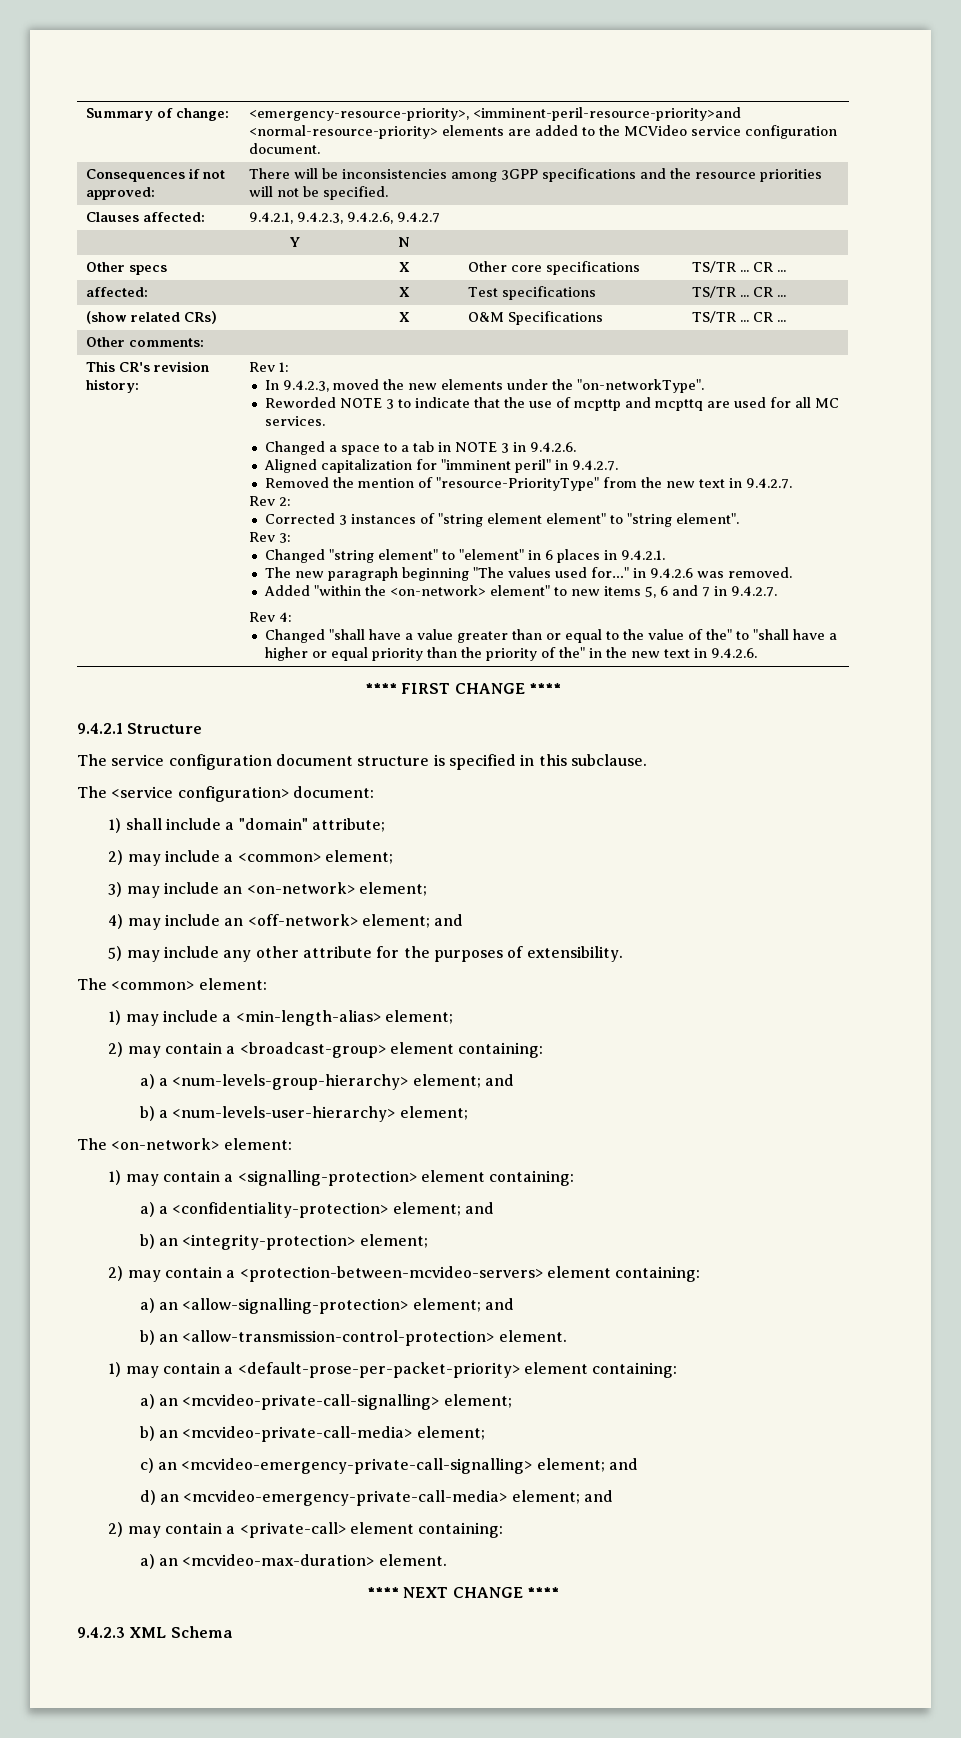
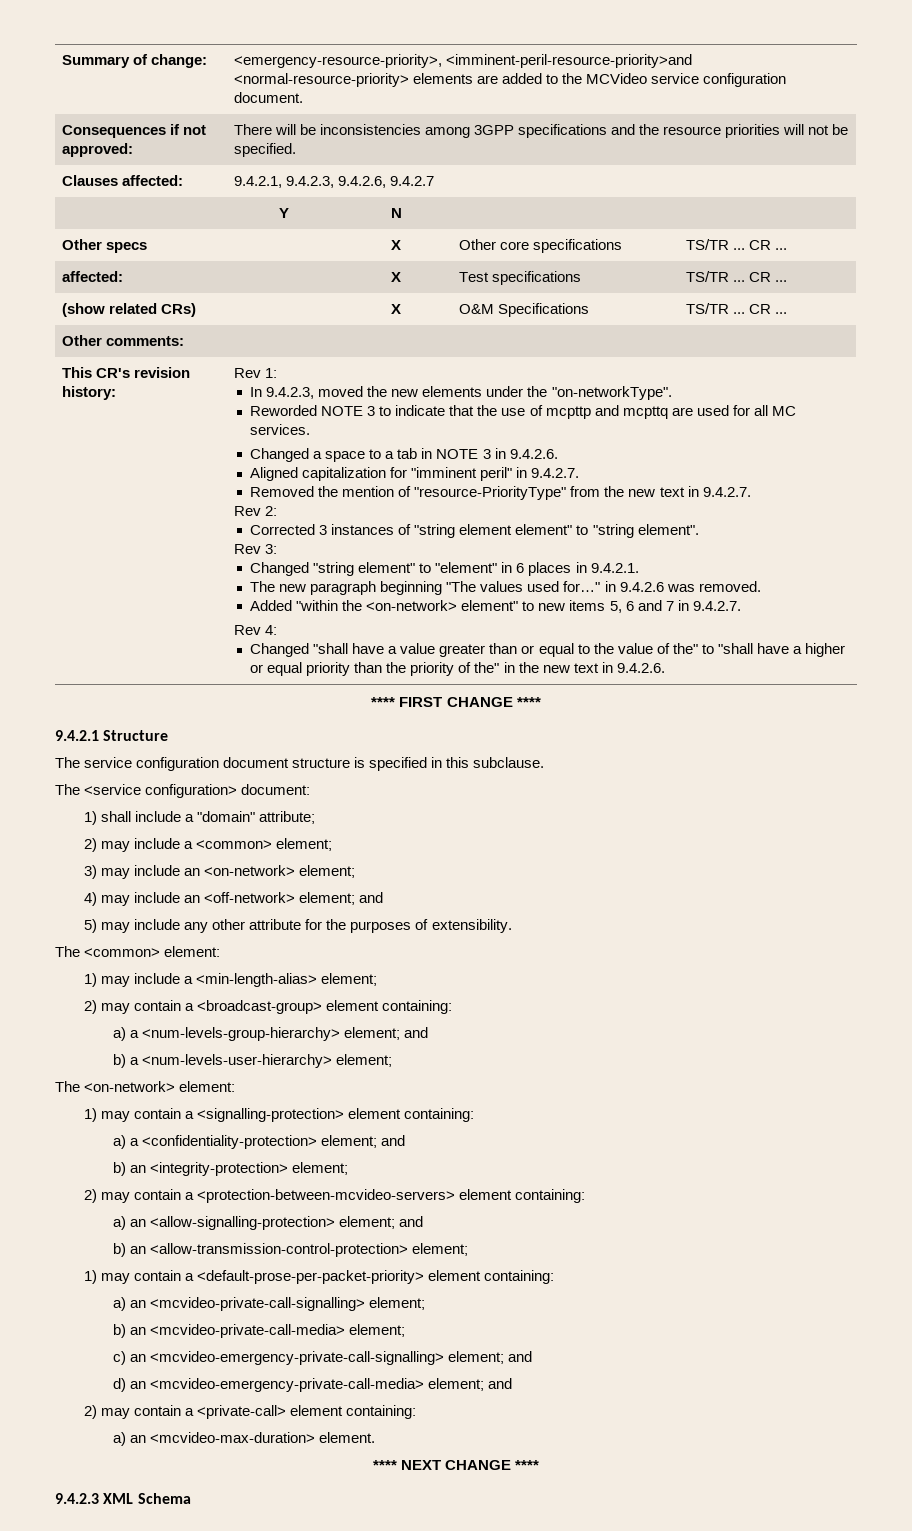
[498,1330,567,1342] element. -> [412,1243,469,1256] element;

